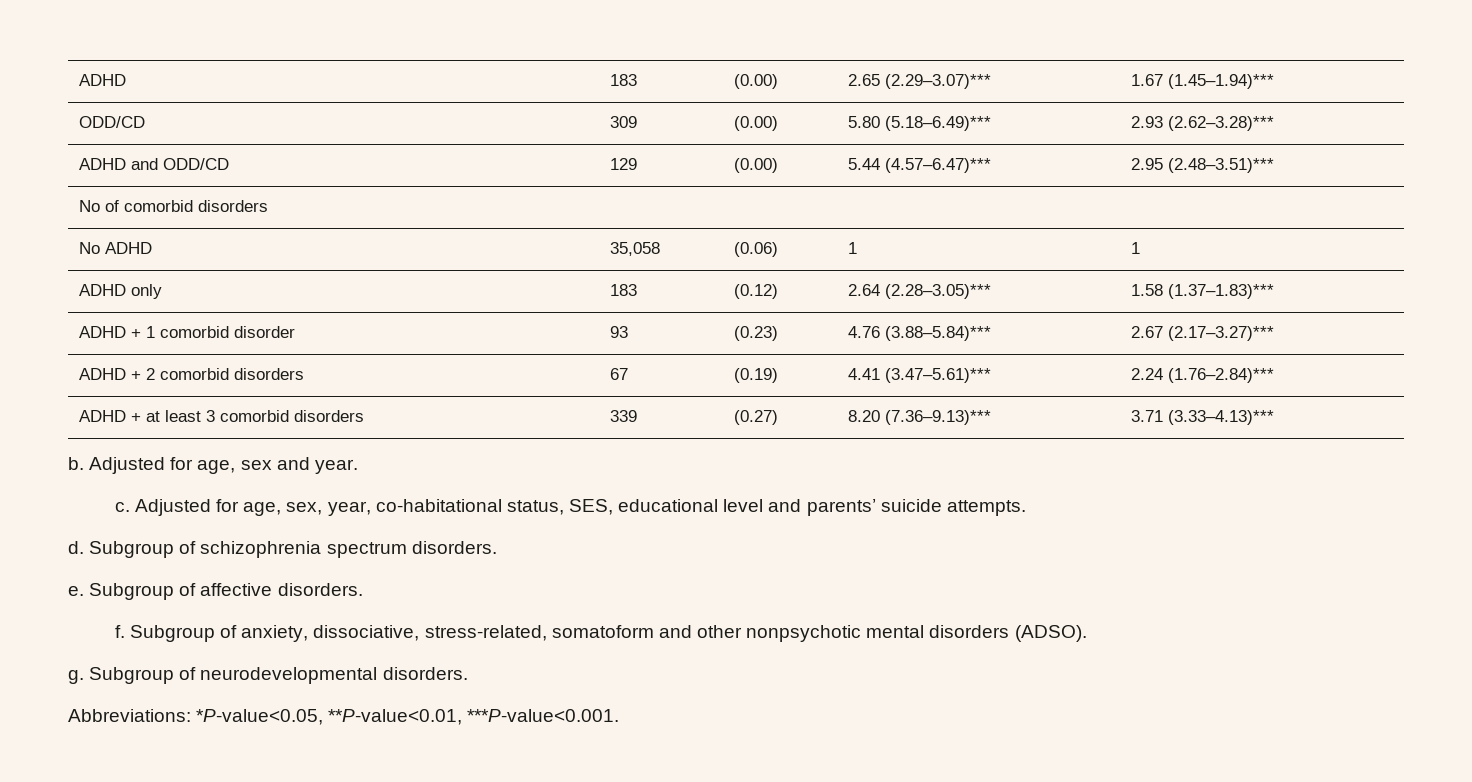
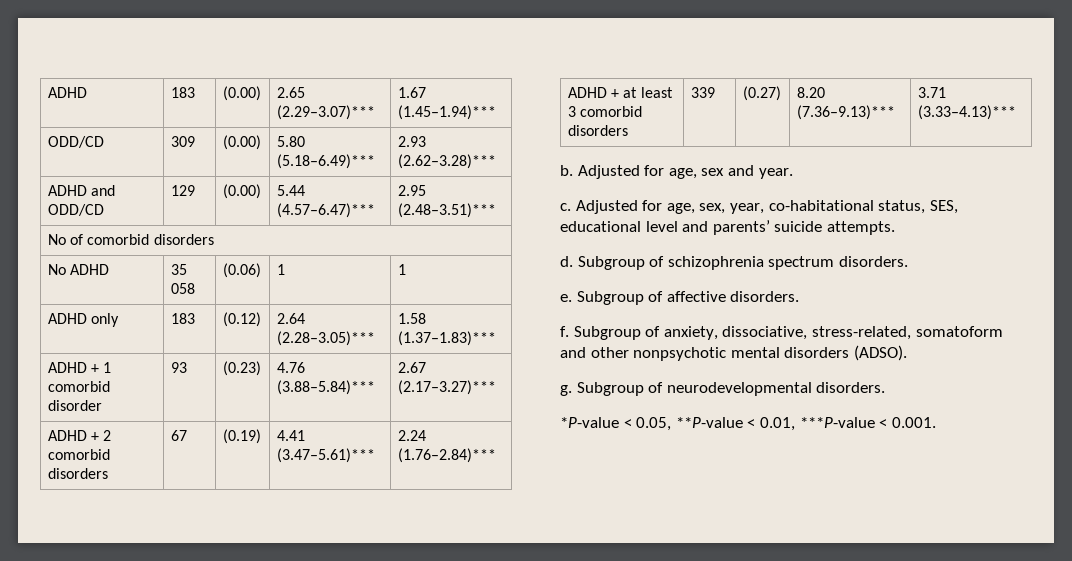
[610,242,661,256] 35,058 -> [170,264,187,275] [170,283,195,294] 35 058
[68,709,620,725] Abbreviations: *P-value<0.05, **P-value<0.01, ***P-value<0.001. -> [560,417,936,431] *P-value < 0.05, **P-value < 0.01, ***P-value < 0.001.

